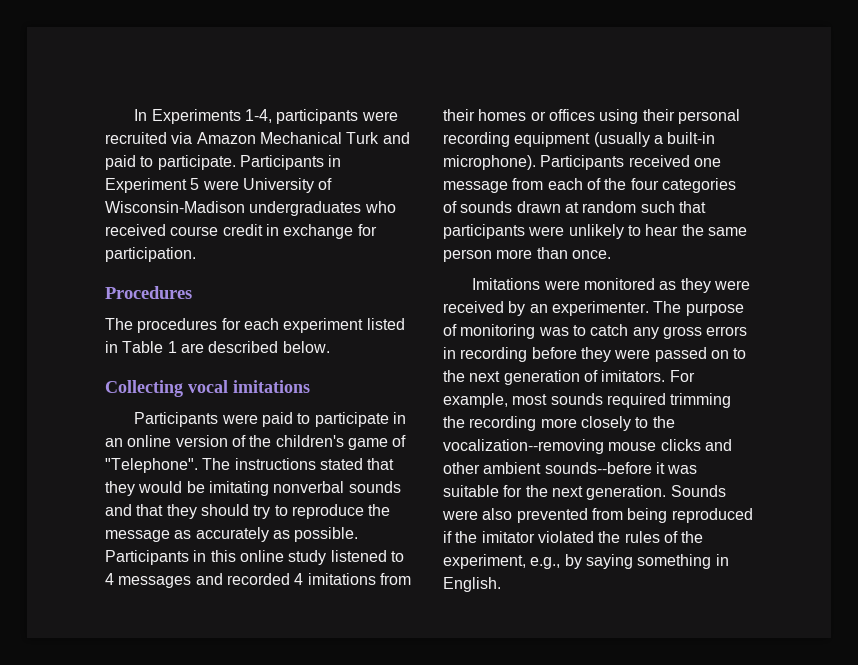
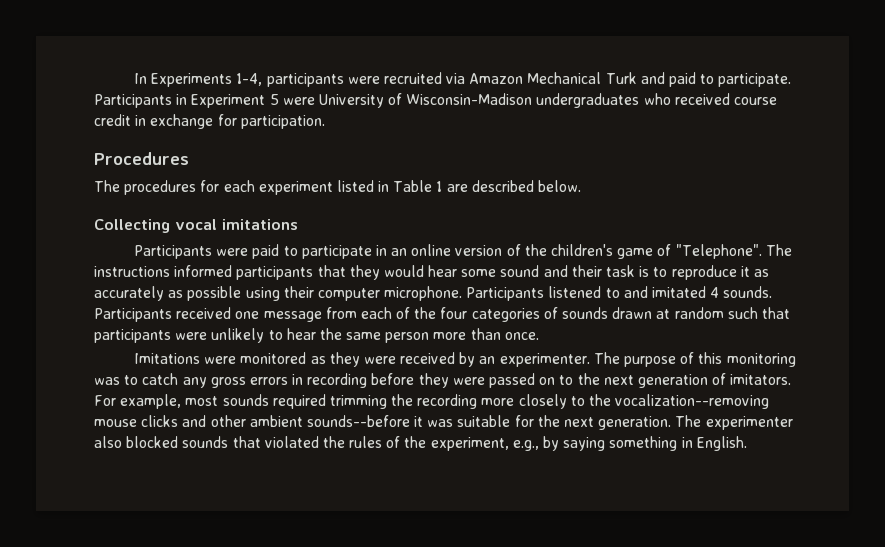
[319,458,363,470] stated -> [174,265,314,280] informed participants
[186,481,401,496] [105,504,391,519] [105,527,359,542] [105,550,404,565] [105,573,411,588] [443,109,740,124] [443,132,716,147] [443,155,536,170] be imitating nonverbal sounds and that they should try to reproduce the message as accurately as possible. Participants in this online study listened to 4 messages and recorded 4 imitations from their homes or offices using their personal recording equipment (usually a built-in microphone). -> [428,265,769,280] [94,286,773,301] hear some sound and their task is to reproduce it as accurately as possible using their computer microphone. Participants listened to and imitated 4 sounds.
(457, 330) none -> [698,352,723,364] this
[670,485,726,497] [442,508,753,523] [443,531,535,543] Sounds were also prevented from being reproduced if the imitator -> [675,415,793,430] [94,436,261,448] The experimenter also blocked sounds that

